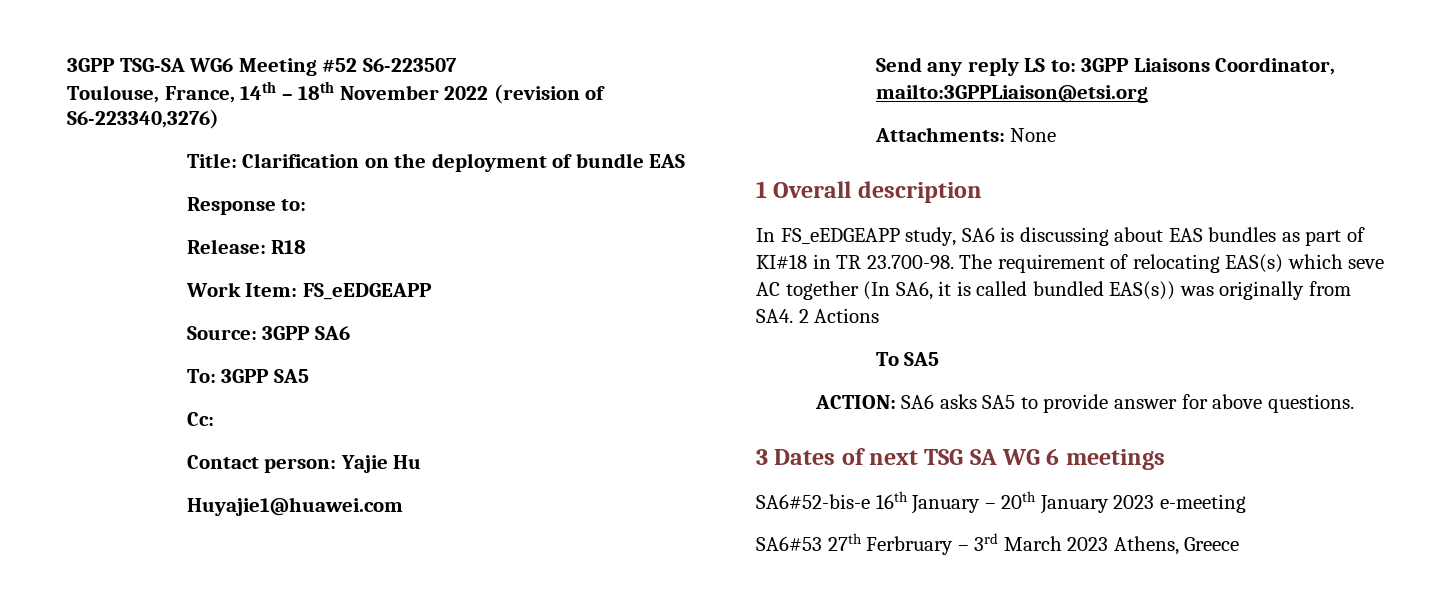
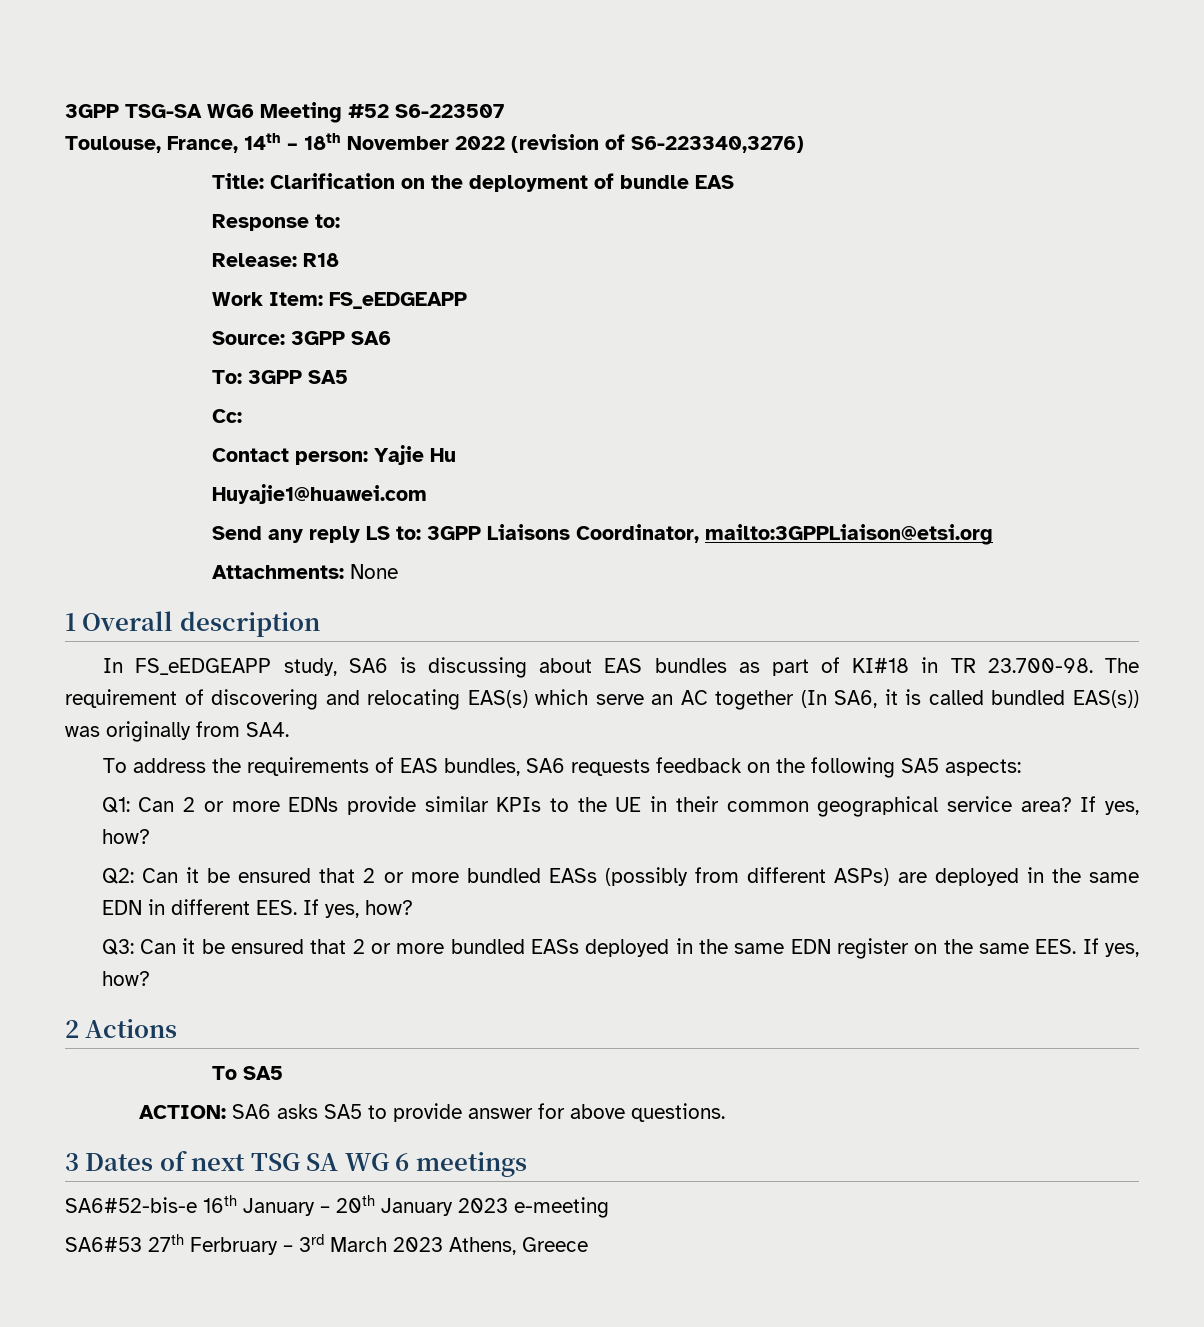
(1129, 261) none -> [211,689,360,710] discovering and
[1348,259,1385,269] seve -> [595,694,674,705] serve an
(793, 316) none -> [103,757,1022,778] [101,796,1139,817] [101,829,150,844] [101,867,1139,886] [101,899,413,918] [101,938,1140,959] [101,971,150,986] // To address the requirements of EAS bundles, SA6 requests feedback on the following SA5 aspects: // Q1: Can 2 or more EDNs provide similar KPIs to the UE in their common geographical service area? If yes, how? // Q2: Can it be ensured that 2 or more bundled EASs (possibly from different ASPs) are deployed in the same EDN in different EES. If yes, how? // Q3: Can it be ensured that 2 or more bundled EASs deployed in the same EDN register on the same EES. If yes, how? //

